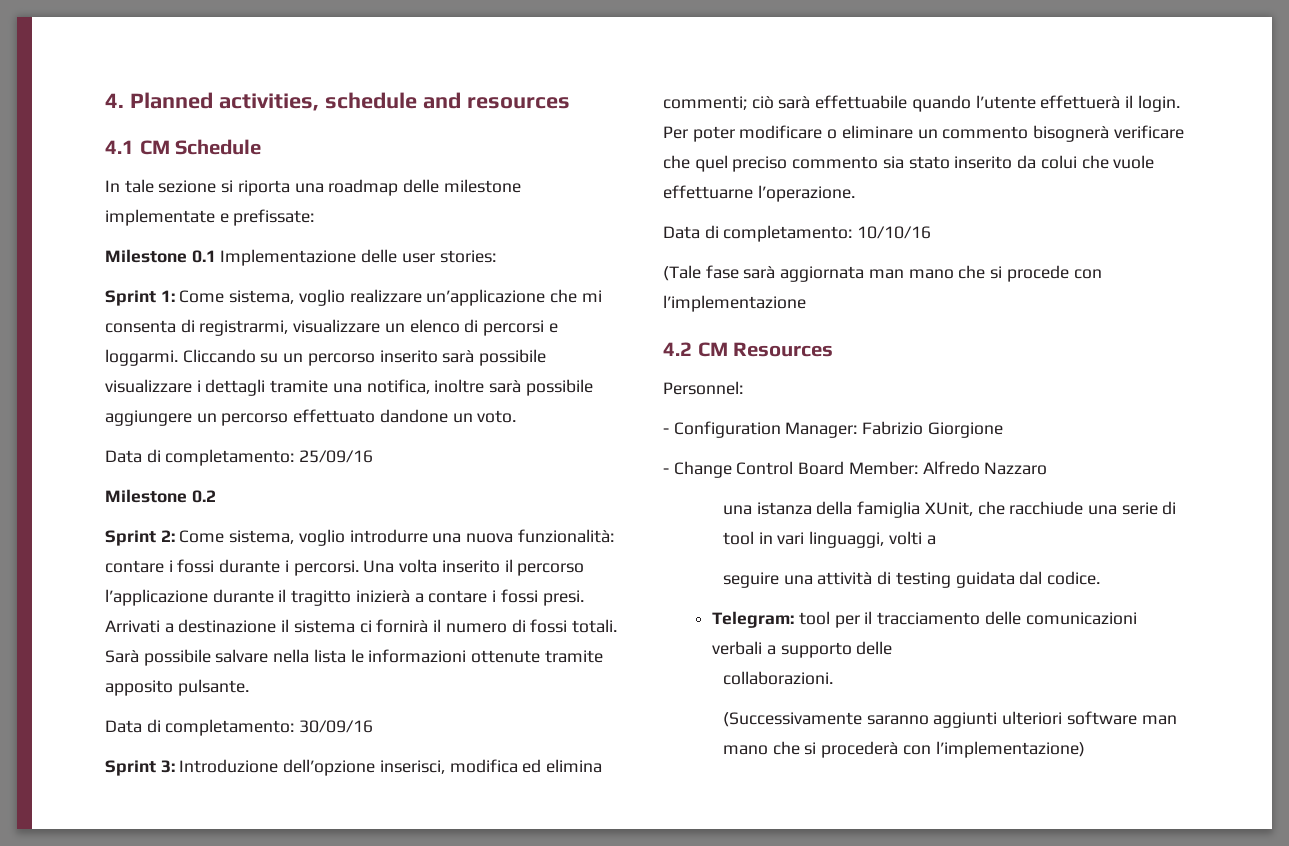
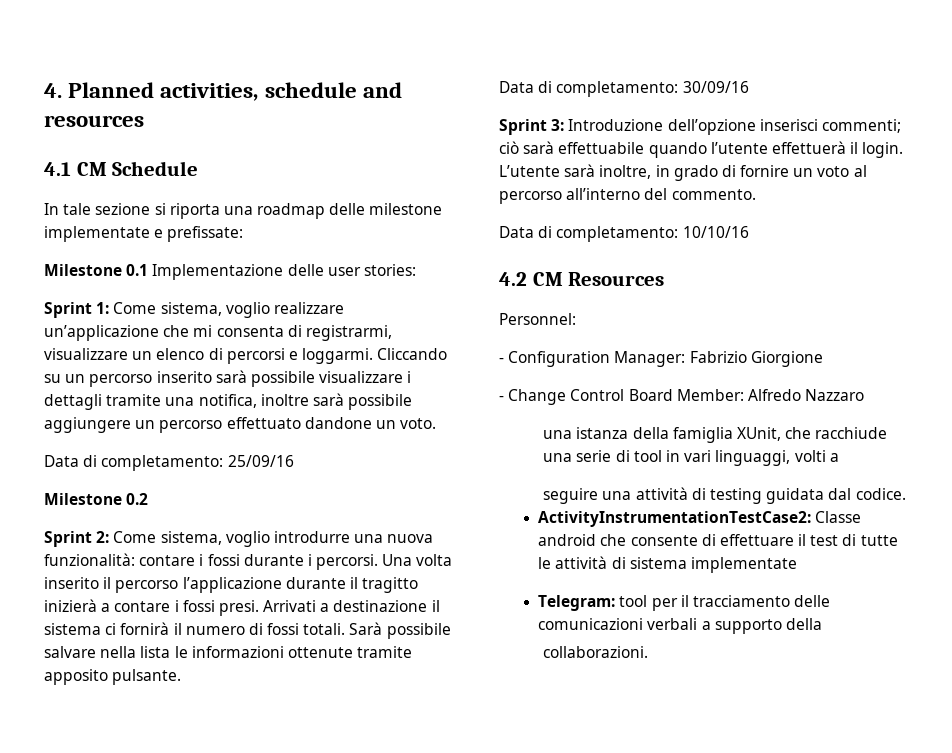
[379,759,603,774] inserisci, modifica ed elimina -> [759,119,818,131] inserisci
[663,125,1184,142] [663,155,1155,172] [663,185,855,202] [663,225,932,242] [663,265,1102,282] [663,295,806,312] Per poter modificare o eliminare un commento bisognerà verificare che quel preciso commento sia stato inserito da colui che vuole effettuarne l’operazione. // Data di completamento: 10/10/16 // (Tale fase sarà aggiornata man mano che si procede con l’implementazione -> [499,164,867,181] [499,188,756,204] [499,226,749,242] L’utente sarà inoltre, in grado di fornire un voto al percorso all’interno del commento. // Data di completamento: 10/10/16
(1100, 578) none -> [538,511,862,527] [538,534,898,546] [538,556,797,573] // ActivityInstrumentationTestCase2: Classe android che consente di effettuare il test di tutte le attività di sistema implementate
[856,641,893,655] delle -> [785,618,822,630] della
[722,711,1177,728] [722,741,1085,758] // (Successivamente saranno aggiunti ulteriori software man mano che si procederà con l’implementazione) -> (649, 652) none

